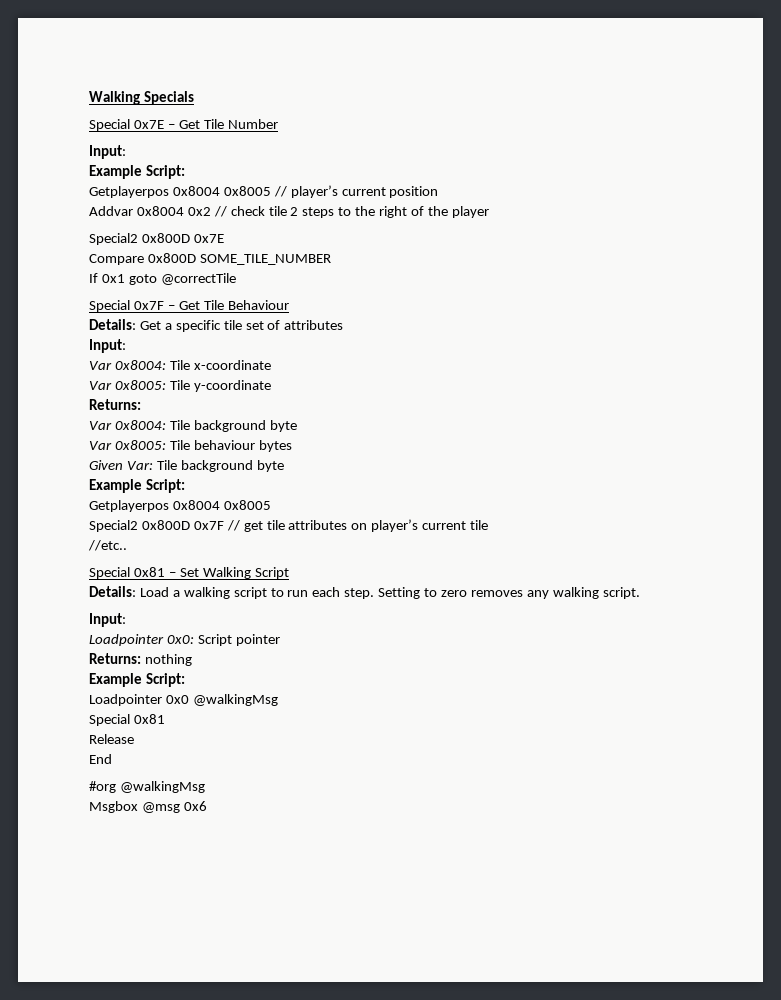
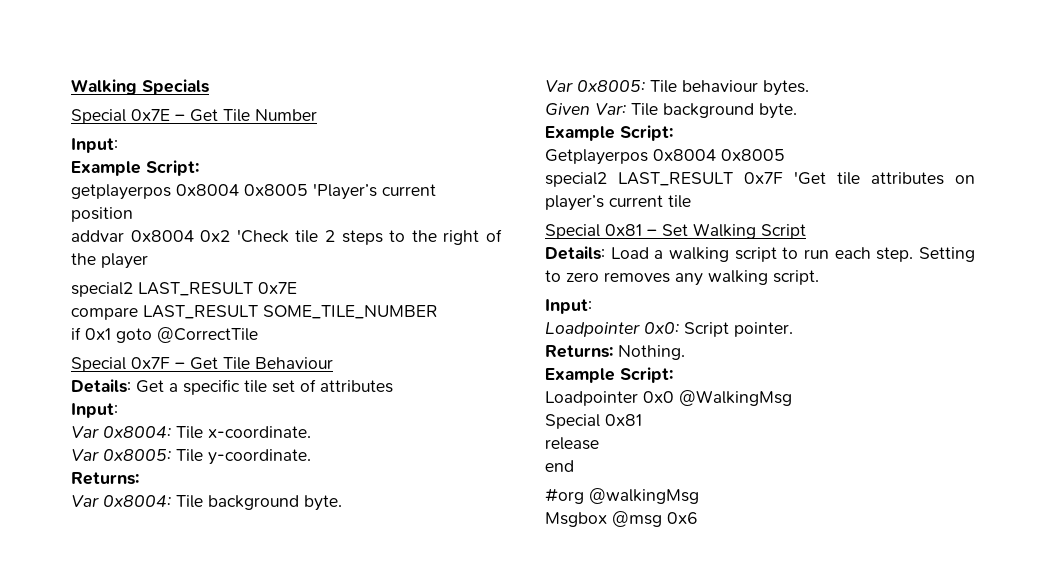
[89,185,338,198] Getplayerpos 0x8004 0x8005 // player’s -> [71,183,377,200] getplayerpos 0x8004 0x8005 'Player’s
[89,206,133,216] Addvar -> [71,230,124,242] addvar
[213,206,265,217] // check -> [236,229,289,243] 'Check
[89,233,190,245] Special2 0x800D -> [71,282,253,297] special2 LAST_RESULT
[89,253,196,265] Compare 0x800D -> [71,305,258,320] compare LAST_RESULT
[89,273,98,283] If -> [71,327,81,340] if
[160,273,236,285] @correctTile -> [157,327,258,343] @CorrectTile
[193,360,271,370] [89,380,271,392] x-coordinate // Var 0x8005: Tile y-coordinate -> [208,426,311,438] [71,449,311,465] x-coordinate. // Var 0x8005: Tile y-coordinate.
[269,420,297,432] byte -> [304,495,342,511] byte.
[258,440,292,452] bytes -> [763,80,809,96] bytes.
[256,460,284,472] [89,479,185,493] [89,500,271,512] [89,520,263,532] byte // Example Script: // Getplayerpos 0x8004 0x8005 // Special2 0x800D 0x7F // get -> [759,103,797,119] [545,125,673,141] [545,149,785,165] [545,171,826,187] byte. // Example Script: // Getplayerpos 0x8004 0x8005 // special2 LAST_RESULT 0x7F 'Get
[88,540,127,551] // //etc.. -> (691, 201) none
[235,634,280,646] [89,653,192,666] pointer // Returns: nothing -> [734,322,793,337] [545,345,685,360] pointer. // Returns: Nothing.
[192,694,278,706] @walkingMsg -> [679,390,792,406] @WalkingMsg
[89,734,134,744] [89,754,112,764] Release // End -> [545,437,599,450] [545,460,574,472] release // end

